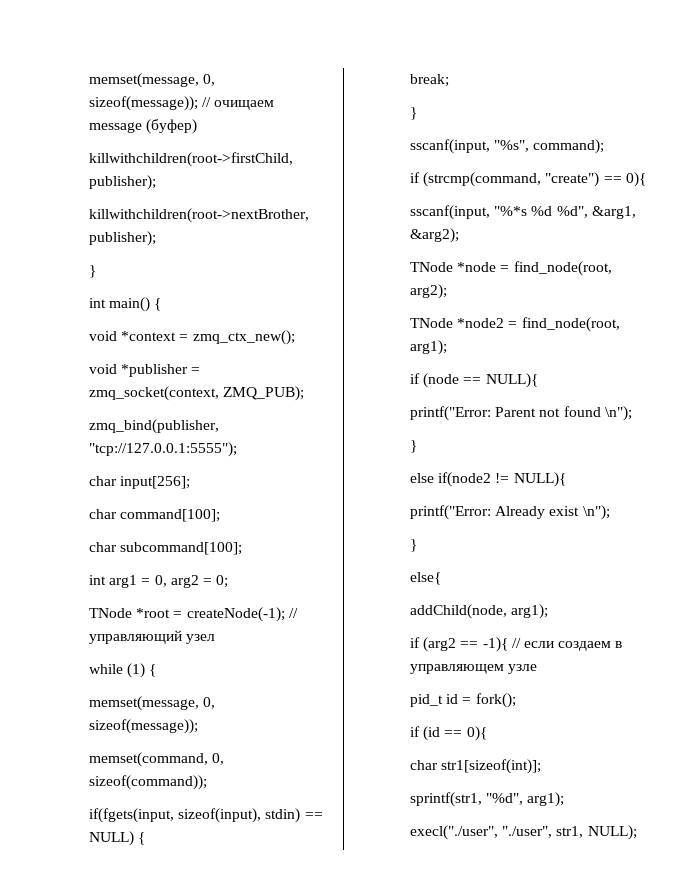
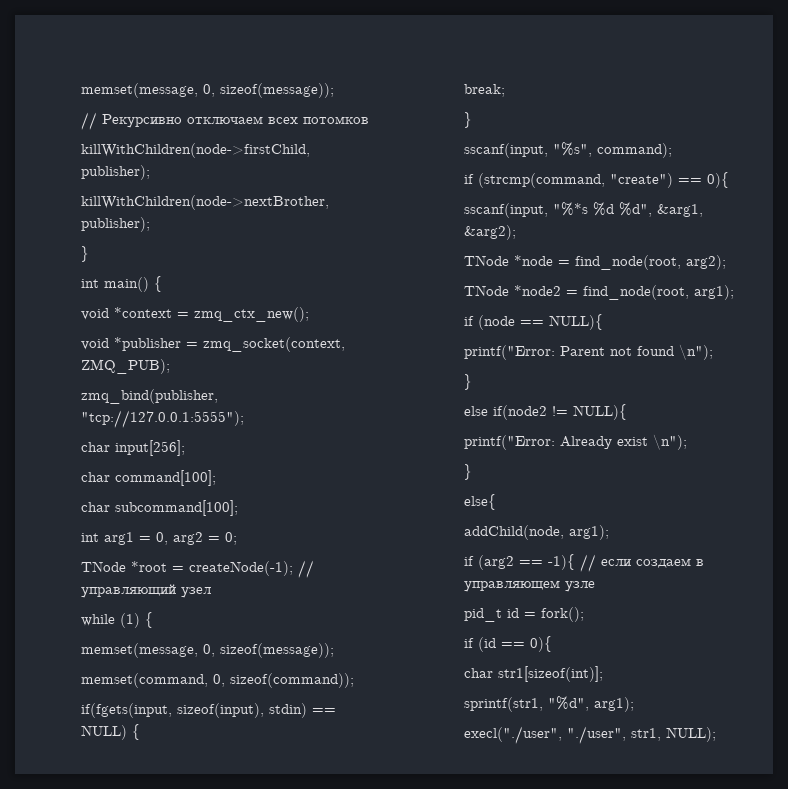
[89,73,216,88] [89,96,275,111] [89,119,198,134] [89,152,294,167] [89,175,157,190] [89,208,310,223] memset(message, 0, sizeof(message)); // очищаем message (буфер) // killwithchildren(root->firstChild, publisher); // killwithchildren(root->nextBrother, -> [81,83,335,98] [81,112,370,130] [81,143,311,158] [81,165,151,180] [81,195,330,210] memset(message, 0, sizeof(message)); // // Рекурсивно отключаем всех потомков // killWithChildren(node->firstChild, publisher); // killWithChildren(node->nextBrother,

